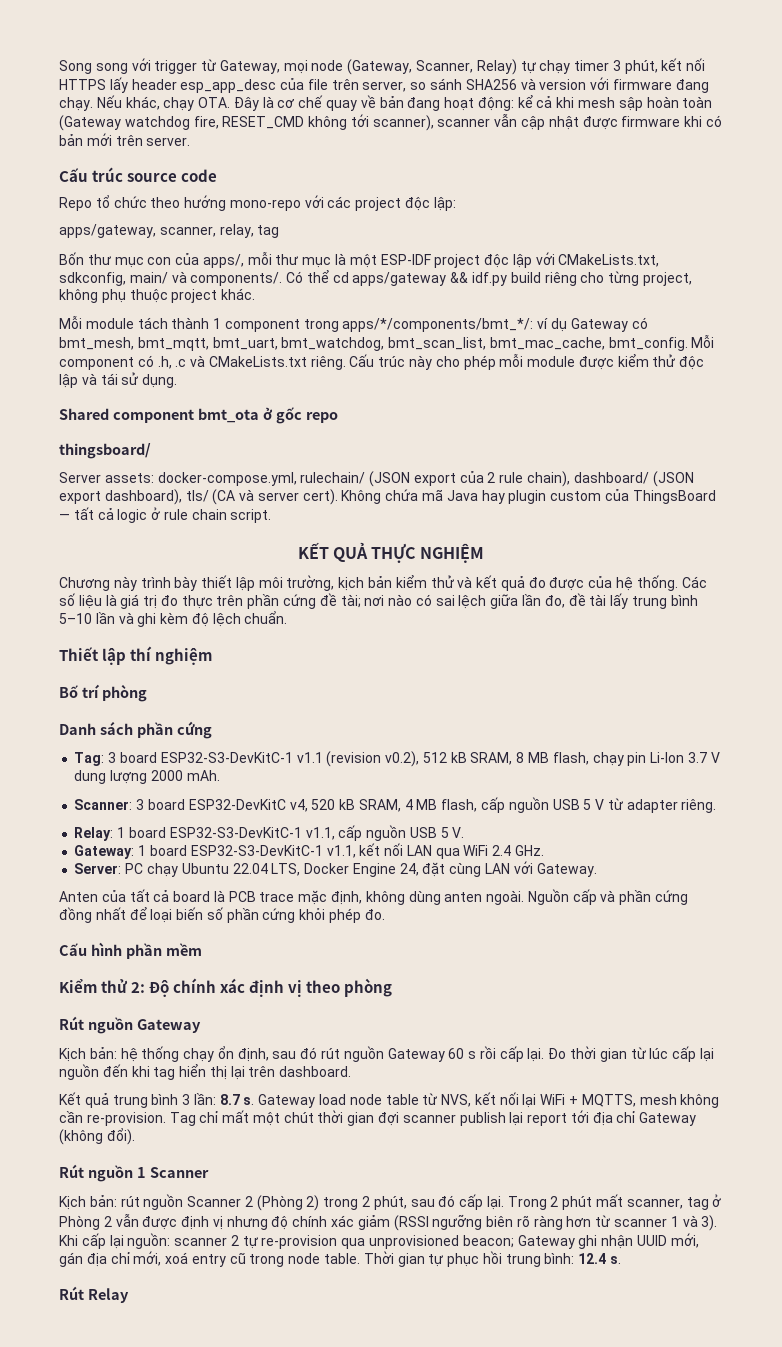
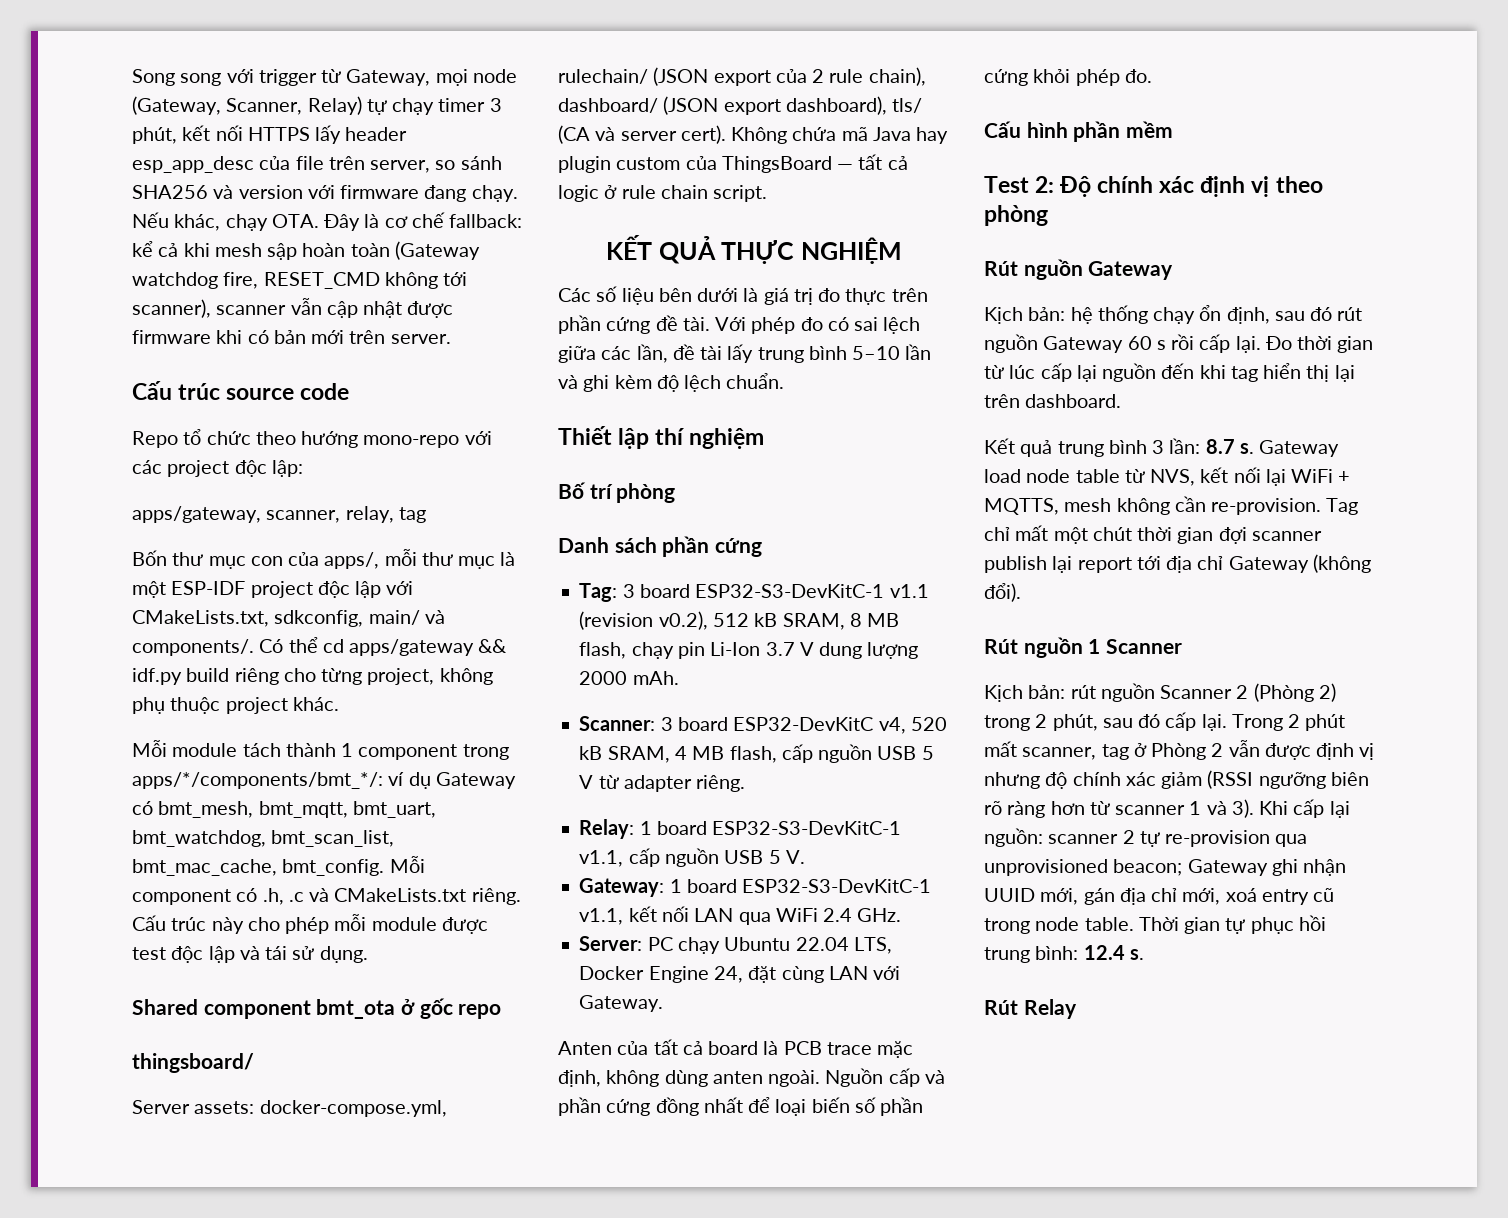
[326,95,514,111] quay về bản đang hoạt động: -> [449,214,523,228] fallback:
[617,354,677,367] kiểm thử -> [132,947,166,960] test
[59,575,678,591] Chương này trình bày thiết lập môi trường, kịch bản kiểm thử và kết quả đo được của hệ thống. -> (902, 250) none
(102, 602) none -> [658,288,739,302] bên dưới
[340,594,413,608] tài; nơi nào -> [682,317,823,334] tài. Với phép đo
[522,594,565,608] lần đo, -> [601,344,668,363] các lần,
[59,979,129,993] Kiểm thử -> [984,176,1029,193] Test

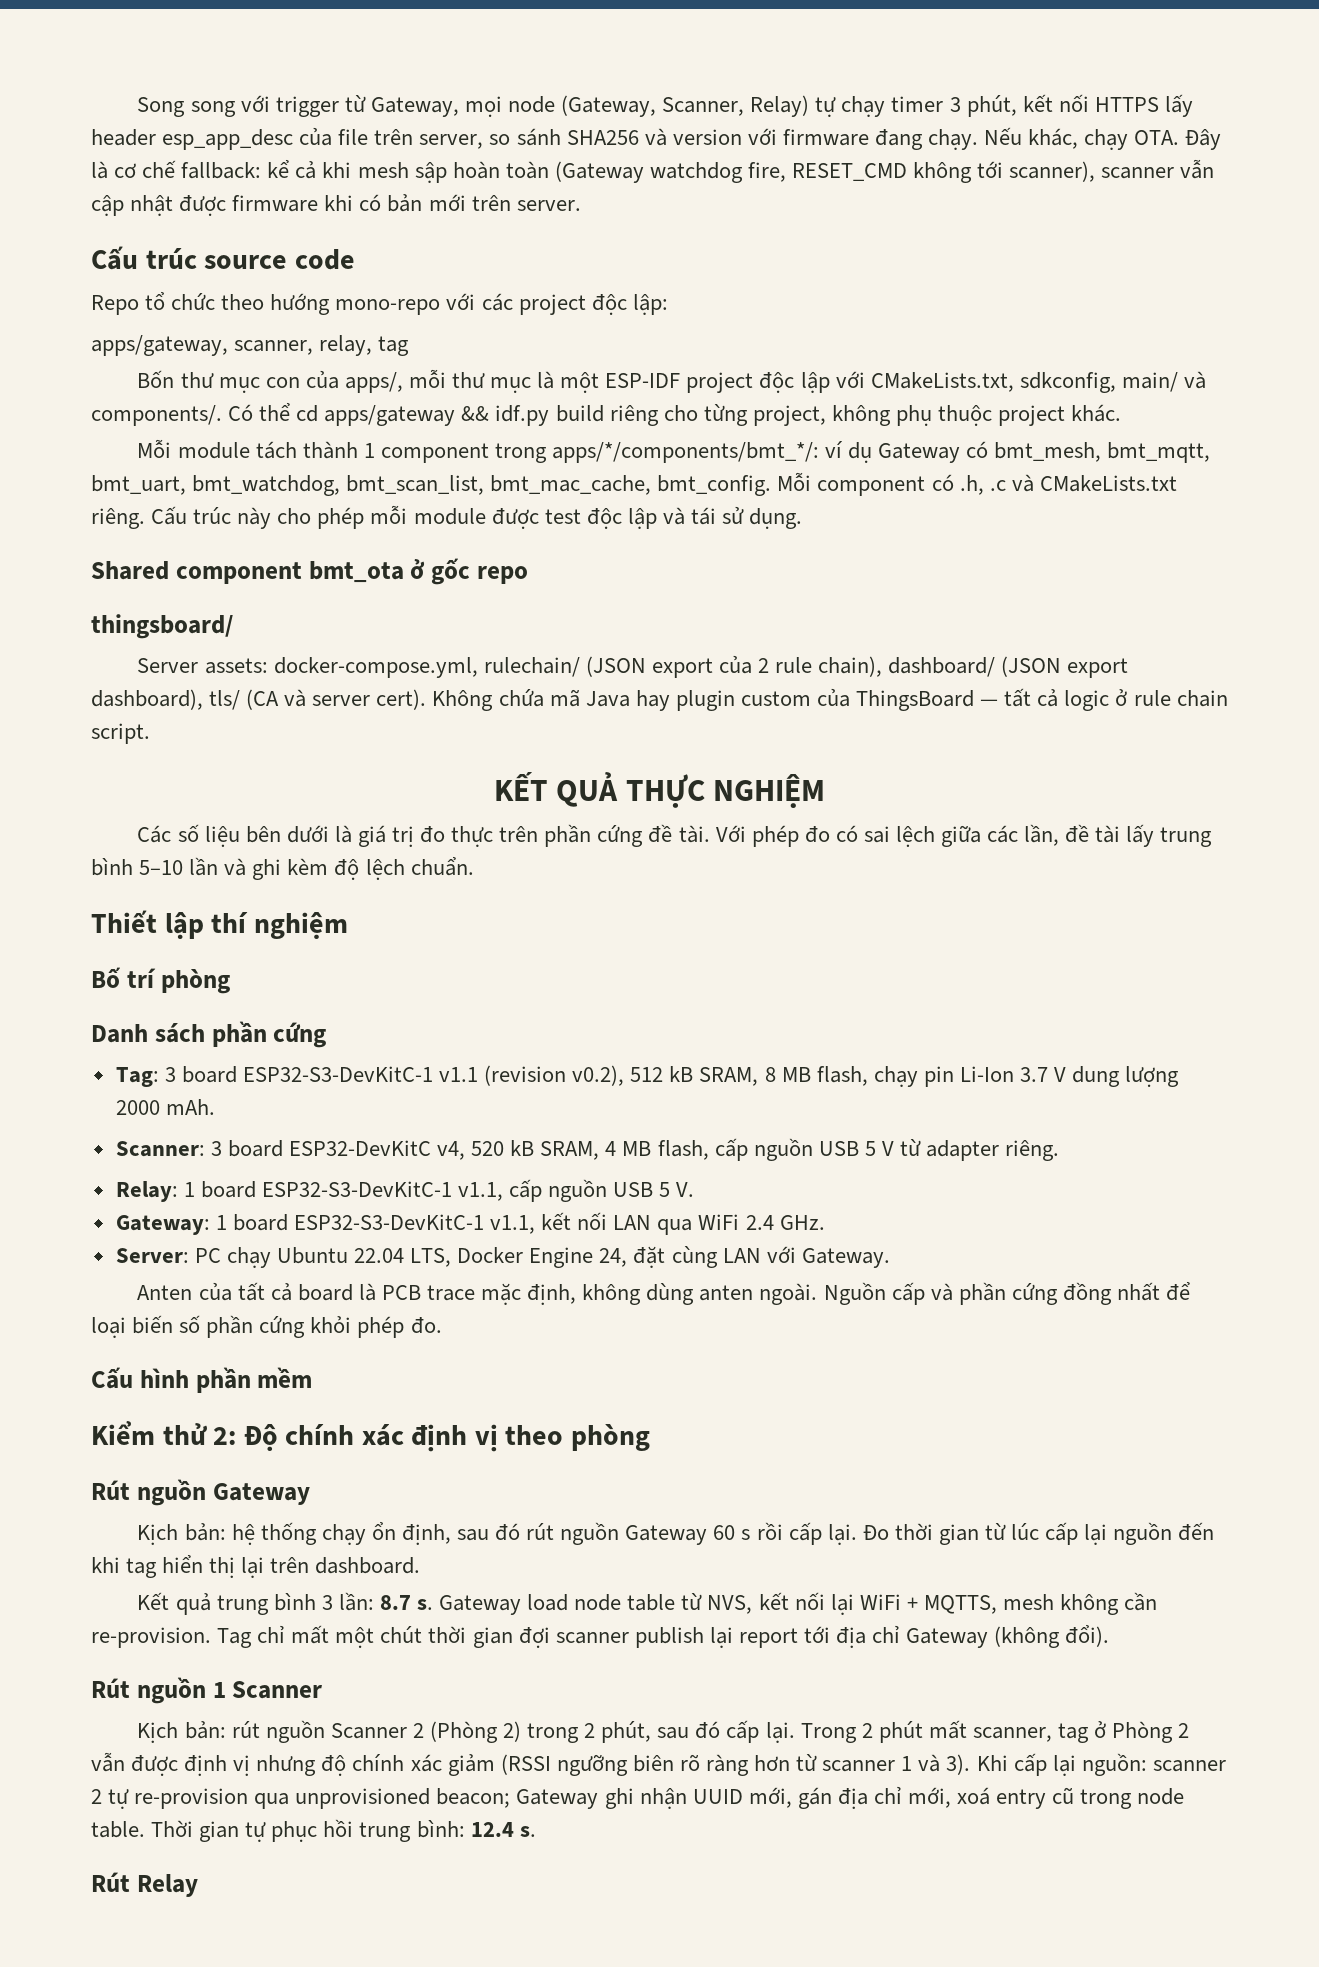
[984,176,1029,193] Test -> [91,1421,207,1445] Kiểm thử

